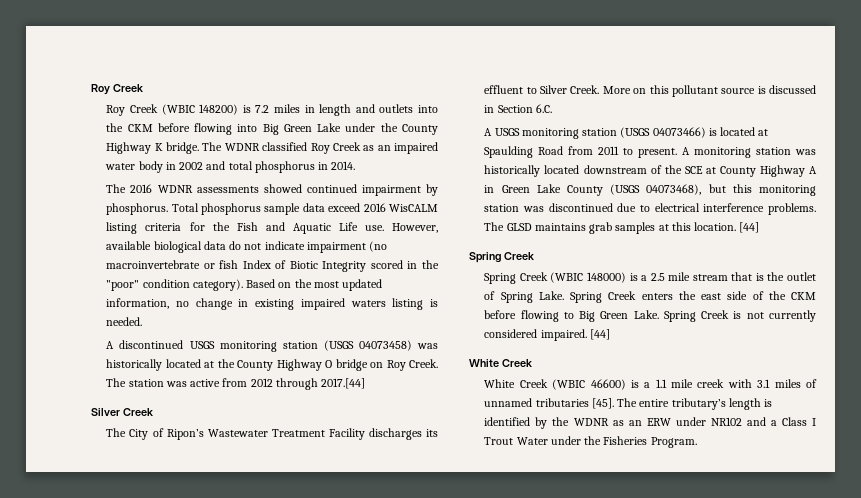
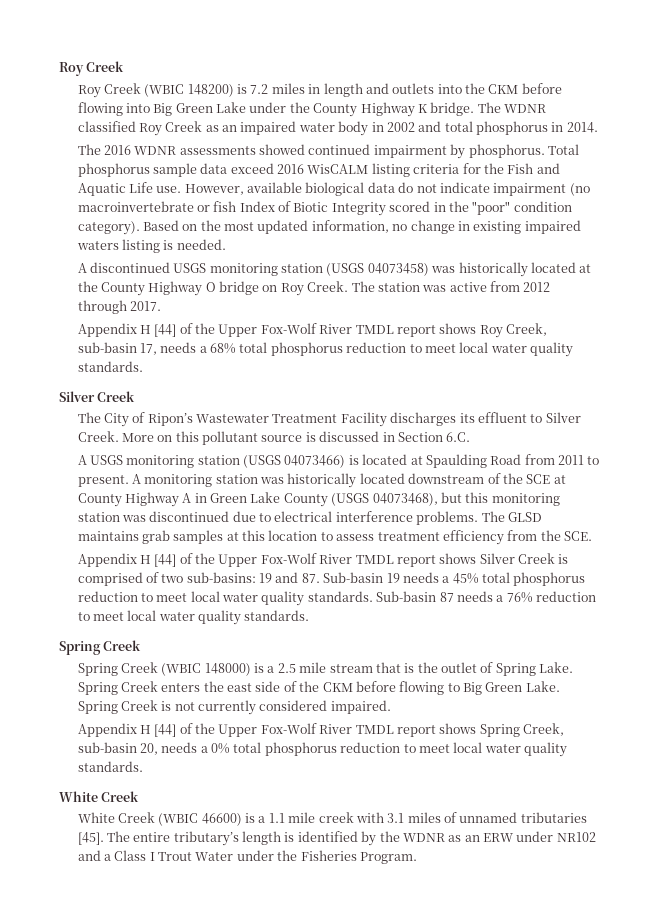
[321,378,366,389] 2017.[44] -> [129,301,161,311] [77,323,548,338] [77,342,574,357] [77,361,143,372] 2017. // Appendix H [44] of the Upper Fox-Wolf River TMDL report shows Roy Creek, sub-basin 17, needs a 68% total phosphorus reduction to meet local water quality standards.
[694,222,760,233] location. [44] -> [268,530,593,545] [77,553,569,567] [77,572,586,586] [77,591,597,606] [77,610,310,625] location to assess treatment efficiency from the SCE. // Appendix H [44] of the Upper Fox-Wolf River TMDL report shows Silver Creek is comprised of two sub-basins: 19 and 87. Sub-basin 19 needs a 45% total phosphorus reduction to meet local water quality standards. Sub-basin 87 needs a 76% reduction to meet local water quality standards.
[589,329,610,340] [44] -> [77,723,565,737] [77,742,568,757] [77,761,143,772] // Appendix H [44] of the Upper Fox-Wolf River TMDL report shows Spring Creek, sub-basin 20, needs a 0% total phosphorus reduction to meet local water quality standards.

